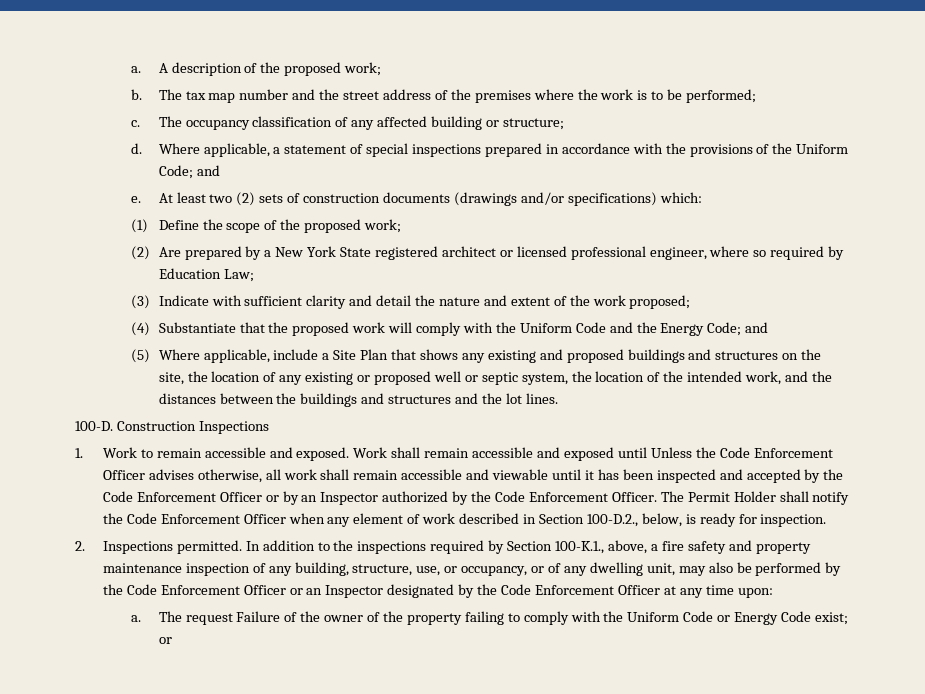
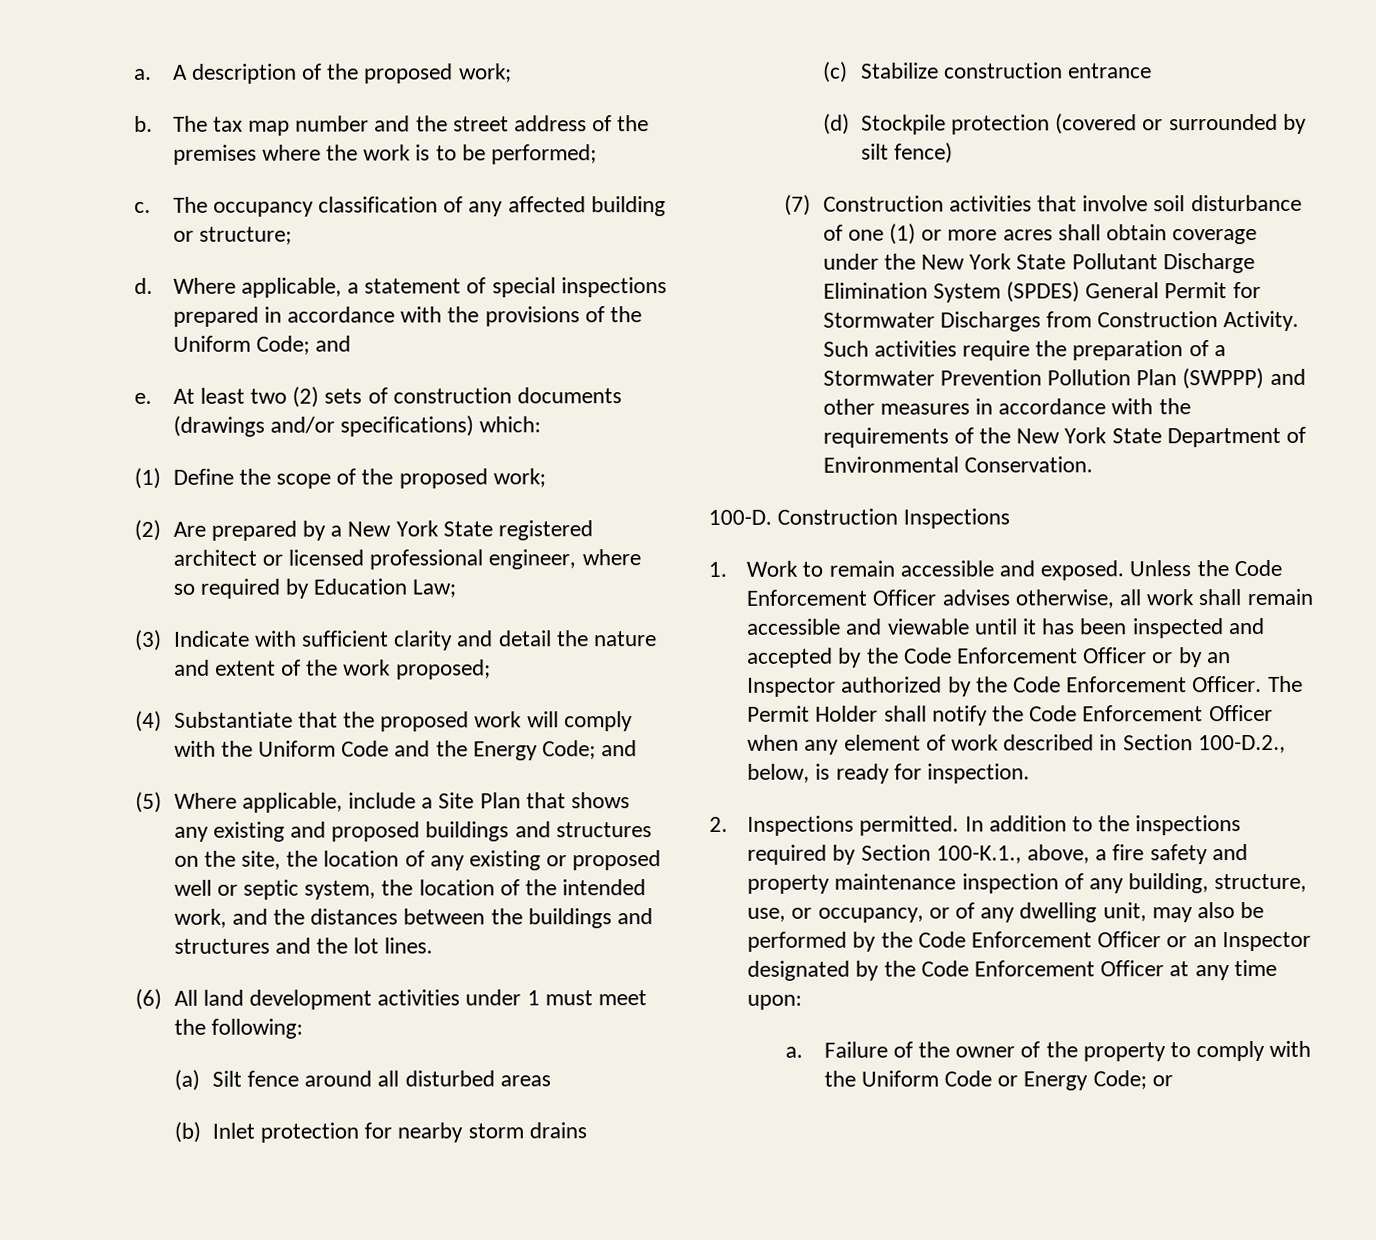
(558, 398) none -> [135,988,648,1010] [173,1018,303,1039] [173,1069,551,1091] [173,1121,587,1143] [822,61,1153,83] [822,113,1307,135] [860,142,953,164] [784,194,1302,216] [822,223,1258,245] [822,253,1255,274] [822,281,1261,303] [822,310,1300,332] [822,340,1226,361] [822,367,1306,390] [822,398,1191,415] [822,426,1307,448] [822,456,1093,473] // (6) All land development activities under 1 must meet the following: // (a) Silt fence around all disturbed areas // (b) Inlet protection for nearby storm drains // (c) Stabilize construction entrance // (d) Stockpile protection (covered or surrounded by silt fence) // (7) Construction activities that involve soil disturbance of one (1) or more acres shall obtain coverage under the New York State Pollutant Discharge Elimination System (SPDES) General Permit for Stormwater Discharges from Construction Activity. Such activities require the preparation of a Stormwater Prevention Pollution Plan (SWPPP) and other measures in accordance with the requirements of the New York State Department of Environmental Conservation.
[353,447,647,461] Work shall remain accessible and exposed until -> (1125, 570) none
[158,611,233,625] The request -> (804, 1052) none
[464,611,504,625] failing -> (1166, 1052) none
[781,611,848,625] Code exist; -> [1092,1070,1147,1090] Code;

